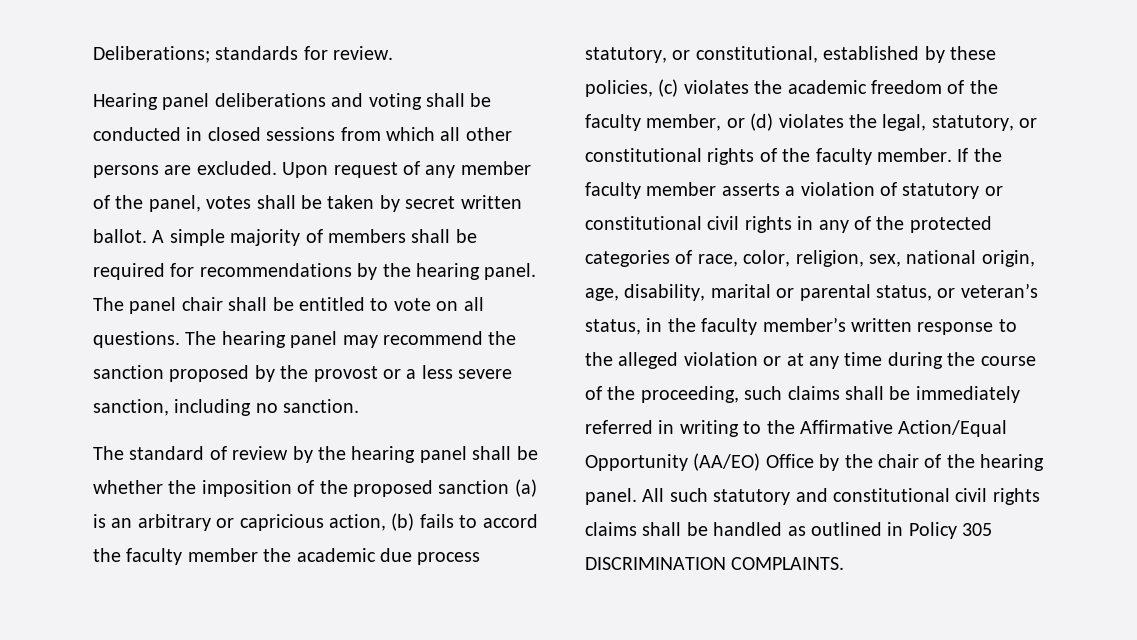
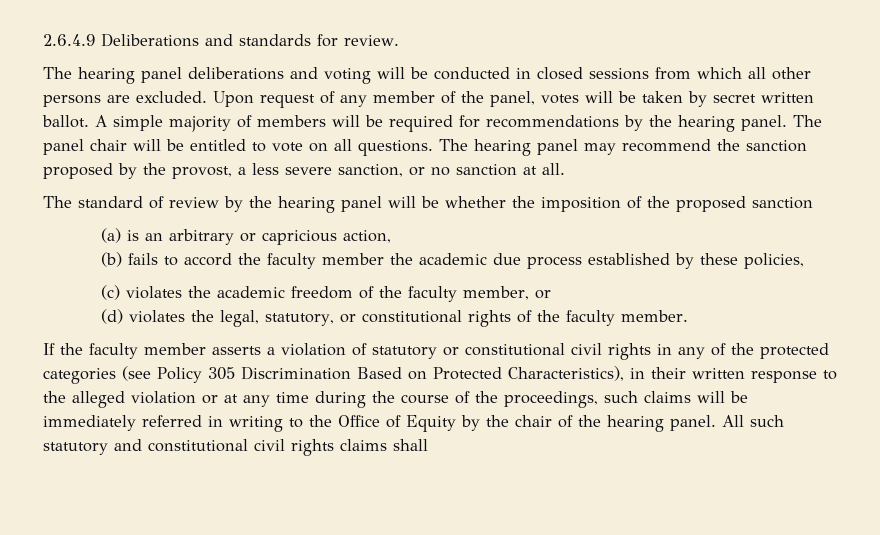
[93,46,210,63] Deliberations; -> [43,33,233,47] 2.6.4.9 Deliberations and
[93,93,158,110] Hearing -> [43,67,135,84] The hearing
[426,93,465,107] shall -> [377,67,405,79] will
[256,195,296,209] shall -> [585,91,613,103] will
[411,229,451,243] shall -> [332,115,360,127] will
[228,297,268,311] shall -> [133,139,161,151] will
[313,366,401,382] provost or -> [172,166,232,179] provost,
[174,399,360,416] including no sanction. -> [409,163,565,176] or no sanction at all.
[472,446,512,460] shall -> [388,196,416,208] will
(510, 487) none -> (813, 203) //
(386, 522) none -> (391, 236) //
[585,46,818,63] statutory, or constitutional, -> (582, 262) none
(653, 88) none -> (804, 261) //
(745, 123) none -> (551, 294) //
(952, 155) none -> (688, 316) //
[675,250,1035,267] [585,283,1038,301] [585,317,846,335] of race, color, religion, sex, national origin, age, disability, marital or parental status, or veteran’s status, in the faculty member’s -> [122,366,686,383] (see Policy 305 Discrimination Based on Protected Characteristics), in their
[640,386,739,403] proceeding, -> [504,391,598,408] proceedings,
[845,386,884,400] shall -> [697,391,725,403] will
[800,420,1008,437] [585,453,814,471] Affirmative Action/Equal Opportunity (AA/EO) Office -> [338,415,456,432] Office of Equity
[686,522,993,539] [585,557,845,570] be handled as outlined in Policy 305 DISCRIMINATION COMPLAINTS. -> (428, 445) none

